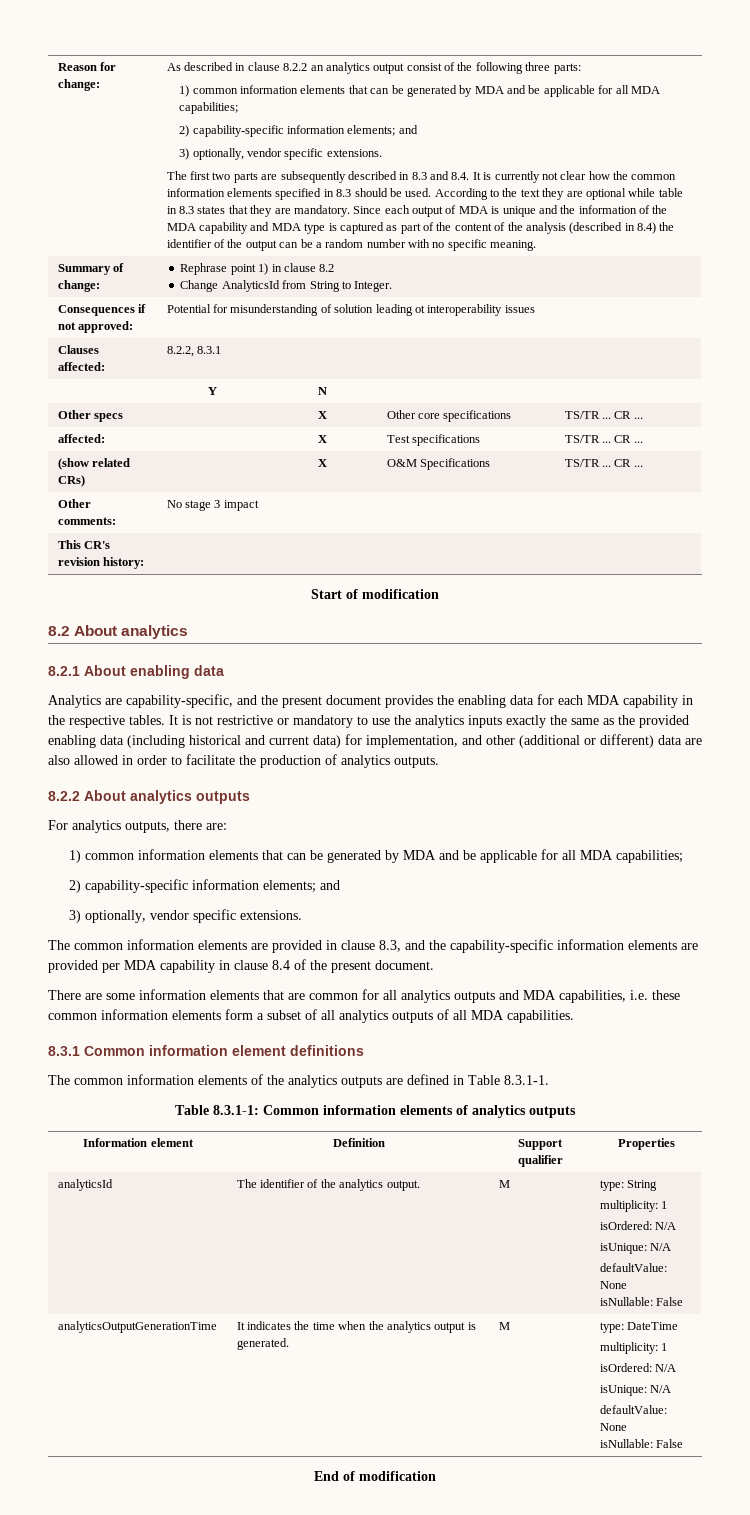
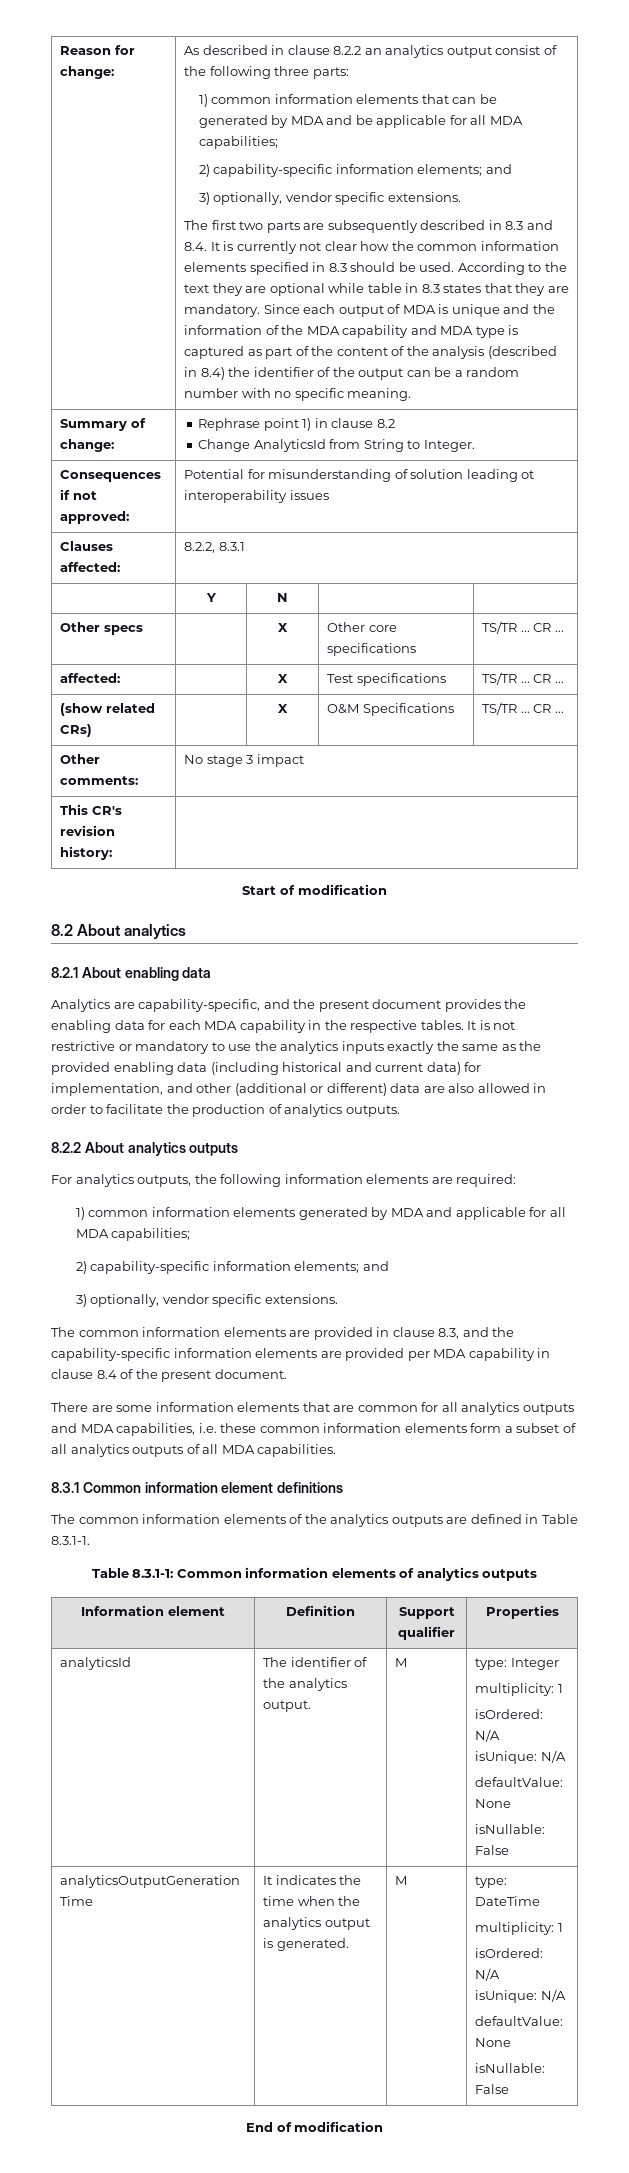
[174,820,227,830] [68,849,476,863] there are: // 1) common information elements that can be generated by MDA and be -> [194,1174,517,1187] [75,1207,453,1220] the following information elements are required: // 1) common information elements generated by MDA and
[627,1180,658,1191] String -> [510,1658,559,1670] Integer

